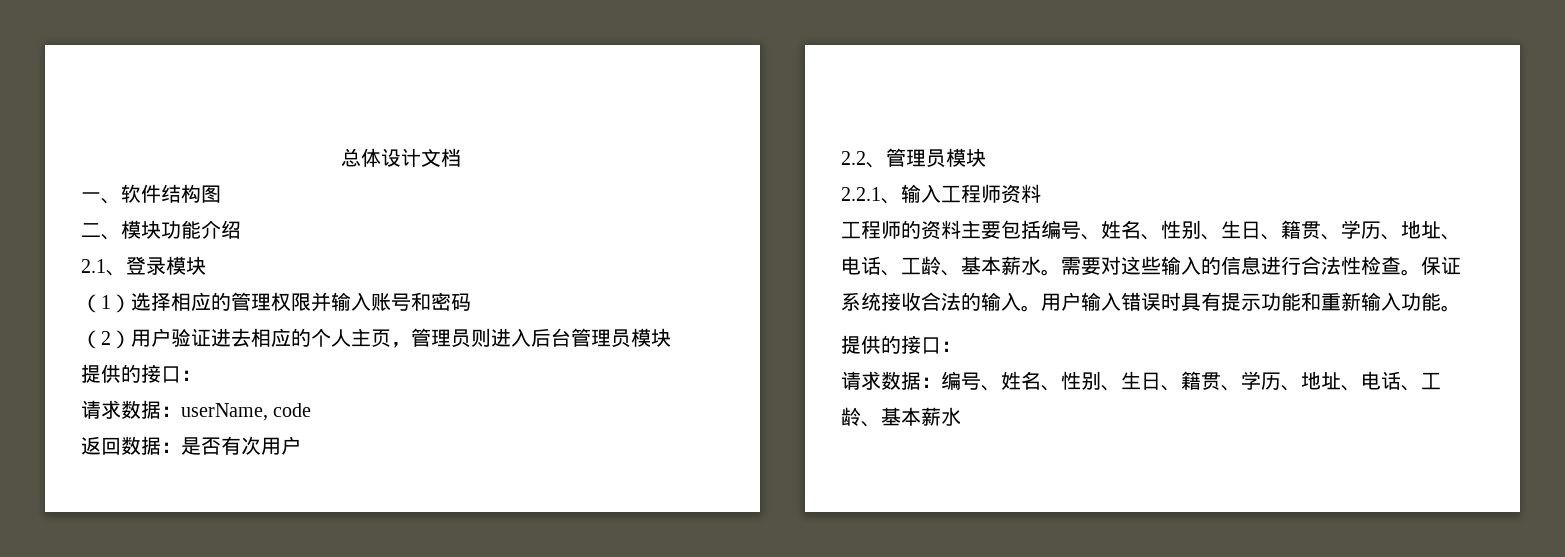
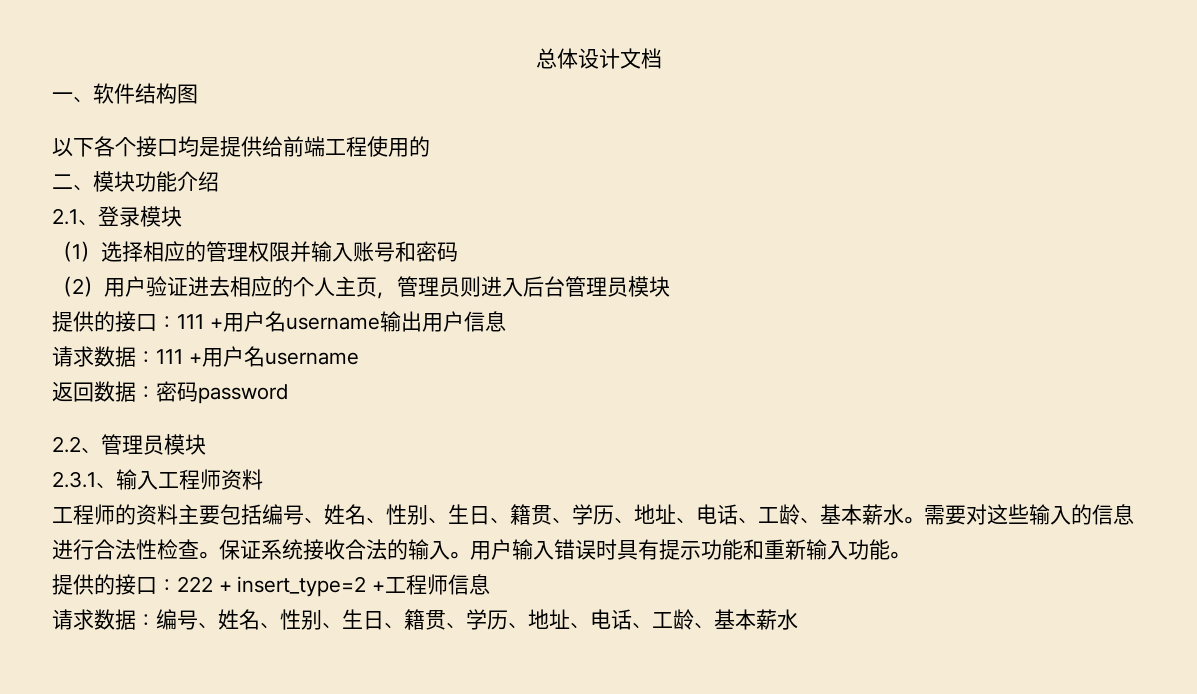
(221, 194) none -> [52,136,430,157] // 以下各个接口均是提供给前端工程使用的
[81,400,312,421] // 请求数据：userName, code -> [177,311,506,332] [52,346,359,367] 111 +用户名username输出用户信息 // 请求数据：111 +用户名username
[181,436,301,455] 是否有次用户 -> [156,381,288,404] 密码password
[841,187,881,201] 2.2.1 -> [52,471,96,488] 2.3.1
(961, 346) none -> [177,574,491,597] 222 + insert_type=2 +工程师信息

